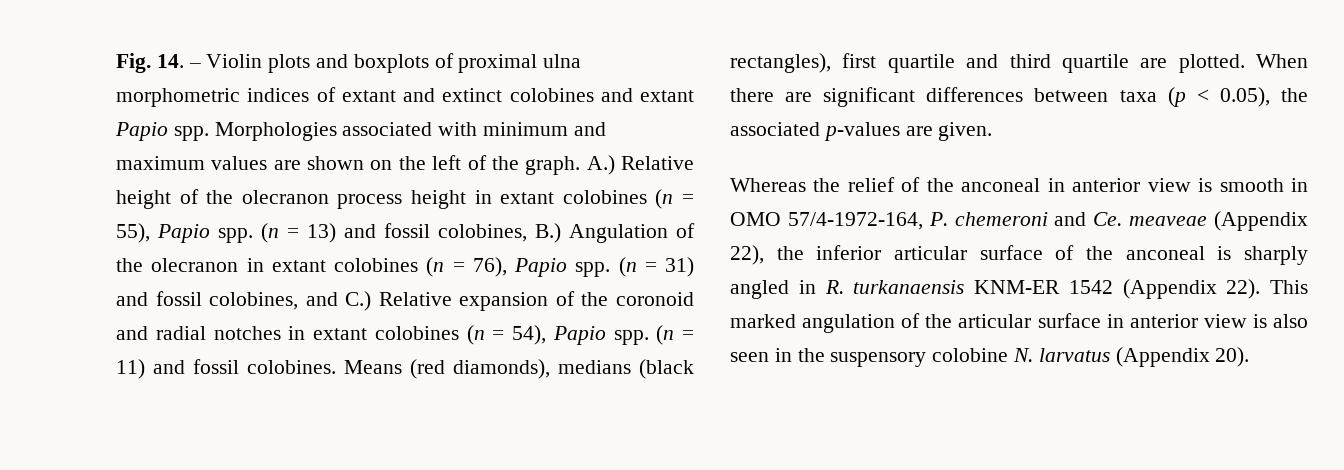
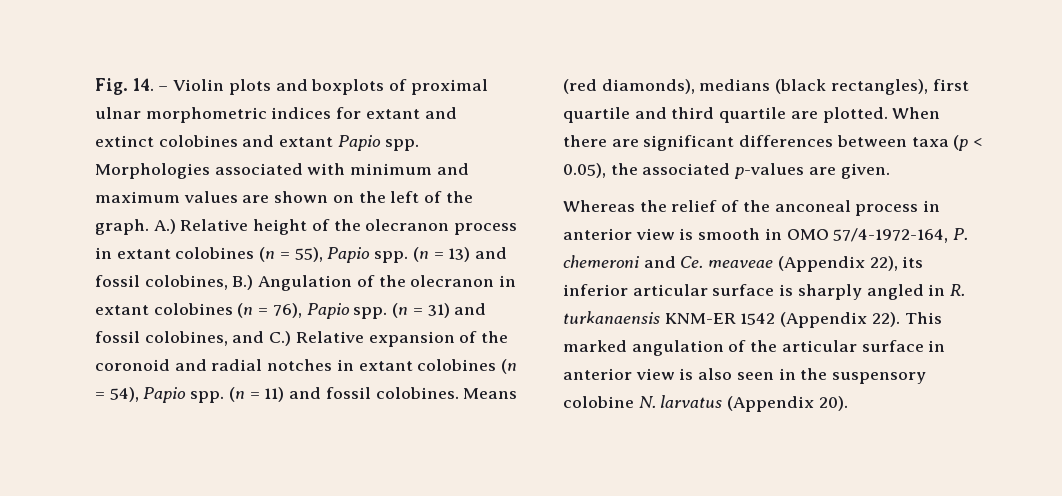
[543,54,582,68] ulna -> [95,107,141,119] ulnar
[316,87,336,102] of -> [336,107,362,119] for
[411,190,466,209] height -> (518, 229) none
(1041, 185) none -> [855,204,919,216] process
[776,246,804,260] the -> [902,256,924,268] its
[1055,245,1205,260] of the anconeal -> (775, 290) none

